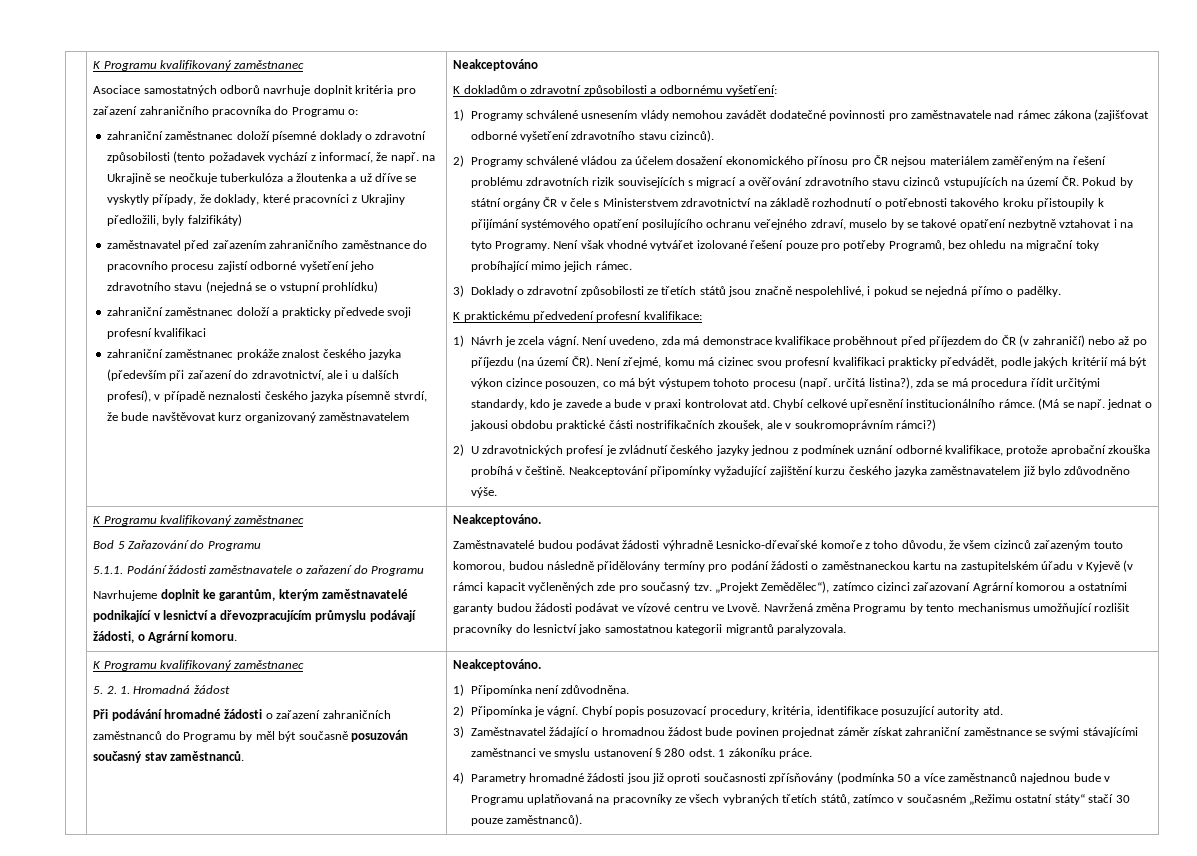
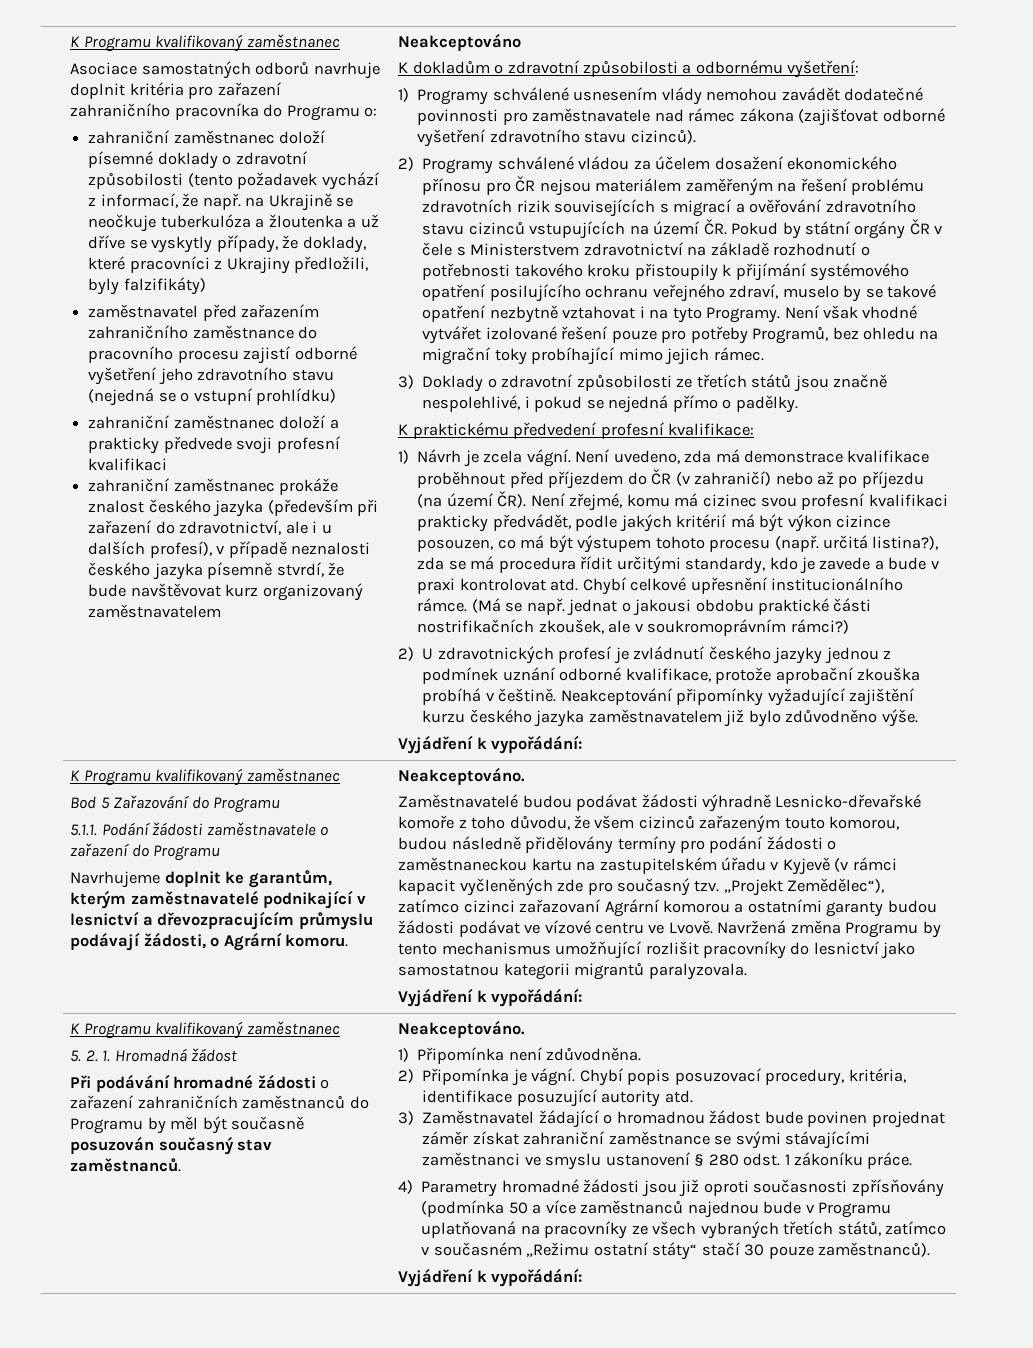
(497, 492) none -> [398,735,583,754] // Vyjádření k vypořádání:
(846, 629) none -> [398,988,583,1007] // Vyjádření k vypořádání:
(582, 820) none -> [398,1268,583,1287] // Vyjádření k vypořádání:

